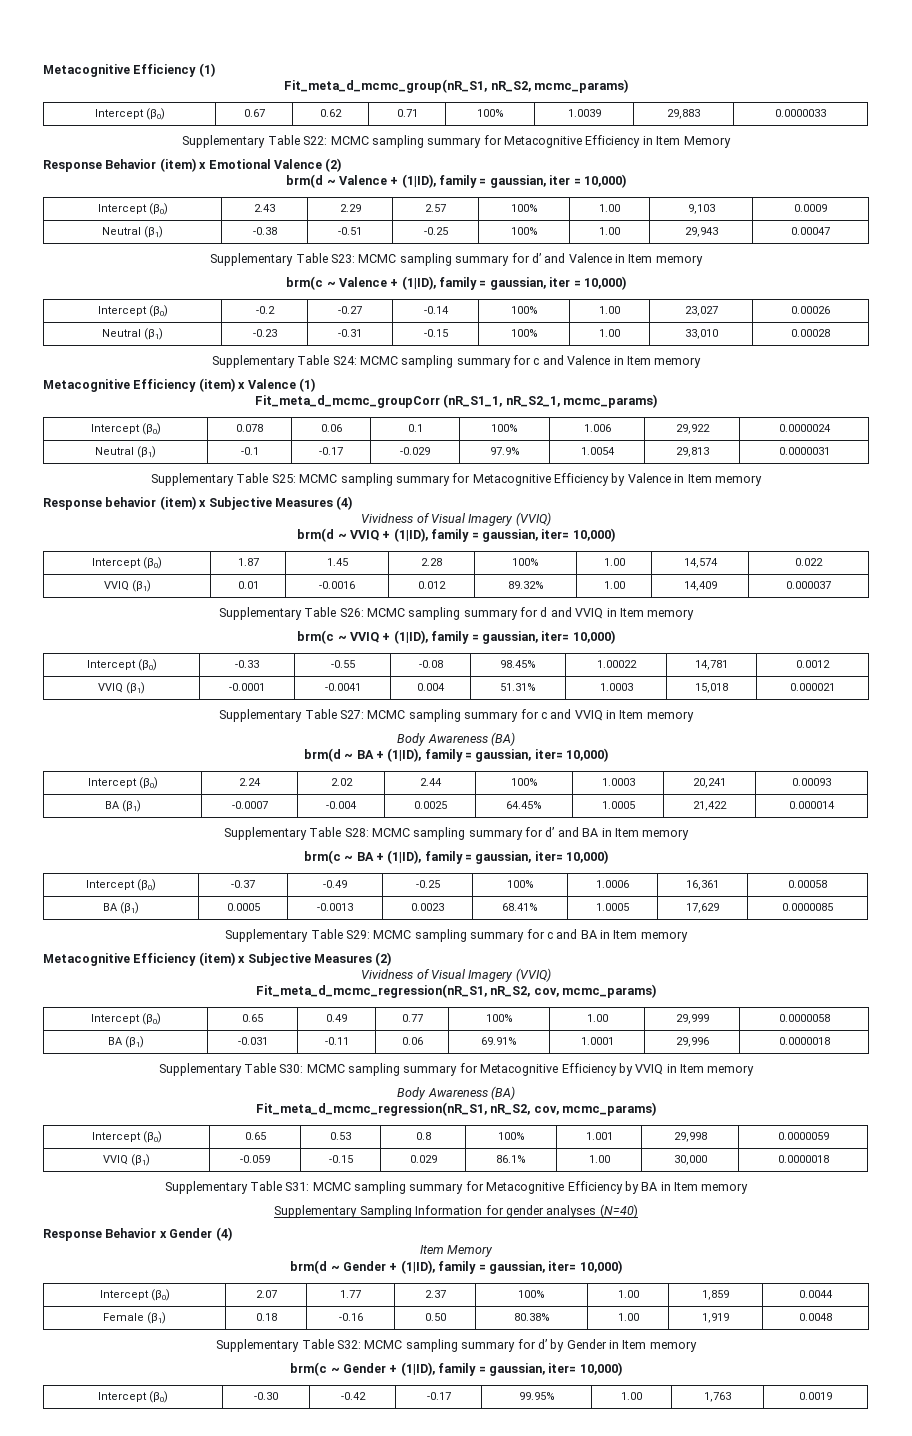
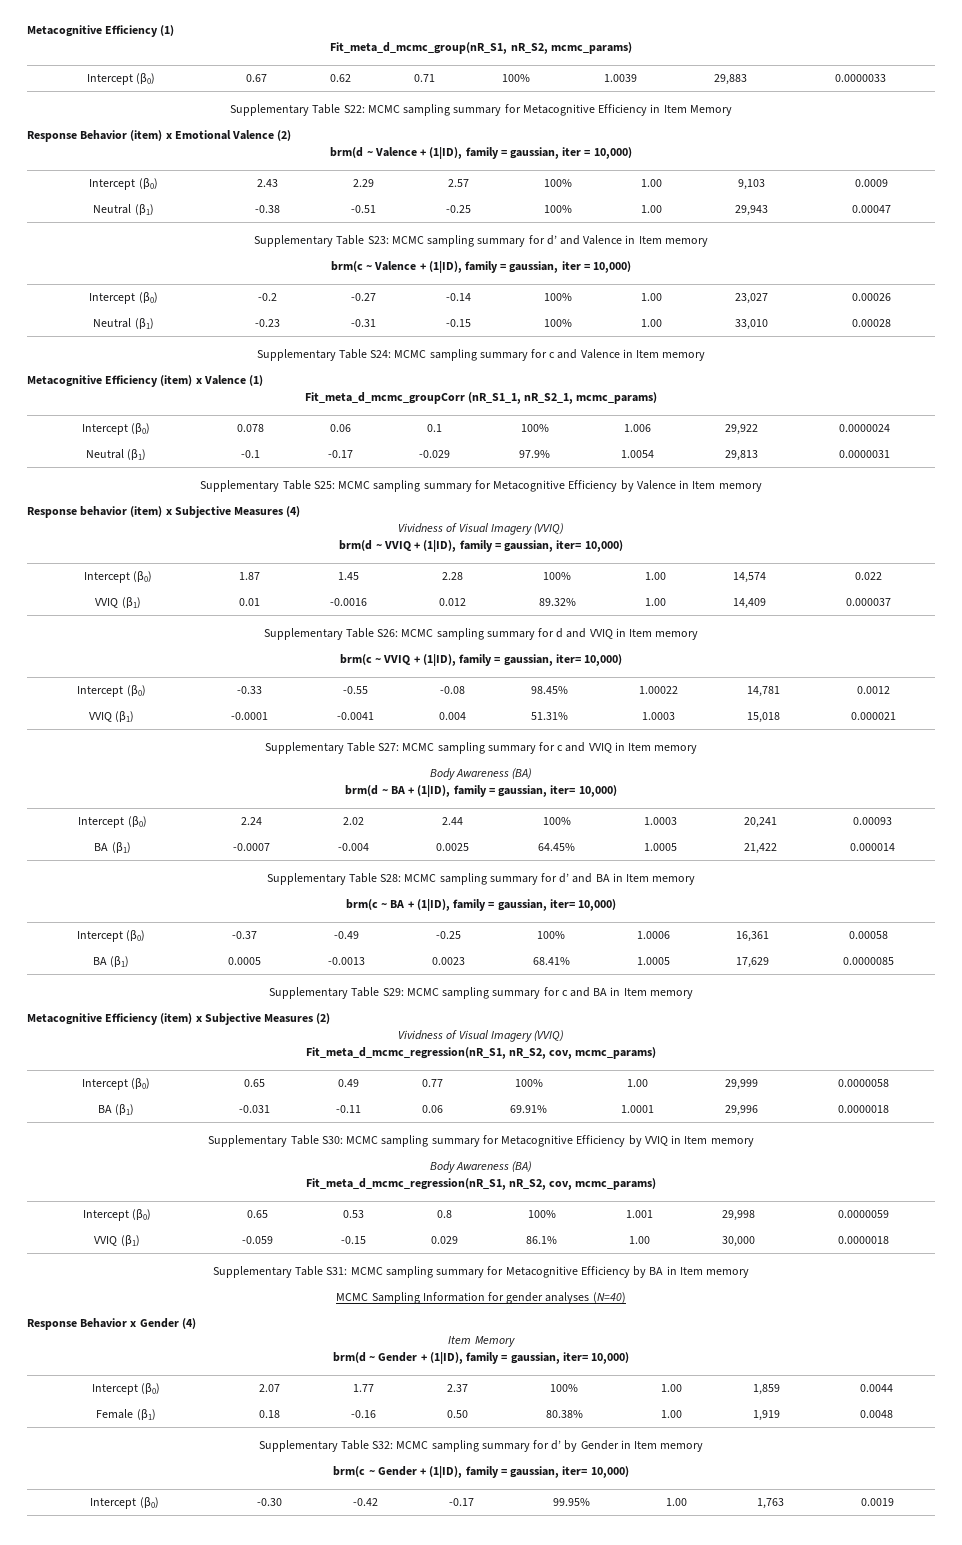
[274,1205,358,1218] Supplementary -> [336,1293,369,1301] MCMC

